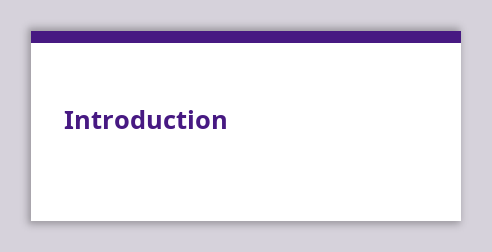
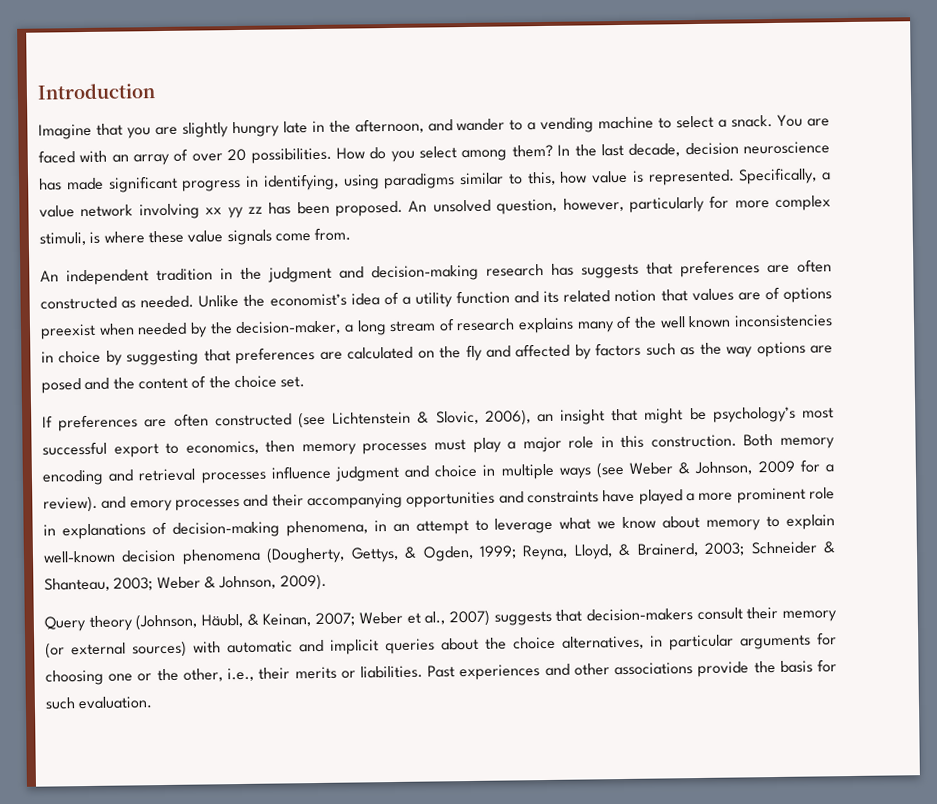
(228, 119) none -> [38,114,831,140] [38,141,830,166] [39,167,831,193] [39,195,831,220] [39,227,352,246] [40,259,832,286] [40,286,832,310] [40,314,833,340] [41,341,834,366] [41,375,306,394] [42,406,834,432] [42,434,835,458] [42,459,834,486] [43,487,836,513] [43,514,835,540] [43,541,837,565] [44,573,327,592] [44,606,837,632] [45,632,837,659] [45,659,837,686] [45,696,153,710] // Imagine that you are slightly hungry late in the afternoon, and wander to a vending machine to select a snack. You are faced with an array of over 20 possibilities. How do you select among them? In the last decade, decision neuroscience has made significant progress in identifying, using paradigms similar to this, how value is represented. Specifically, a value network involving xx yy zz has been proposed. An unsolved question, however, particularly for more complex stimuli, is where these value signals come from. // An independent tradition in the judgment and decision-making research has suggests that preferences are often constructed as needed. Unlike the economist’s idea of a utility function and its related notion that values are of options preexist when needed by the decision-maker, a long stream of research explains many of the well known inconsistencies in choice by suggesting that preferences are calculated on the fly and affected by factors such as the way options are posed and the content of the choice set. // If preferences are often constructed (see Lichtenstein & Slovic, 2006), an insight that might be psychology’s most successful export to economics, then memory processes must play a major role in this construction. Both memory encoding and retrieval processes influence judgment and choice in multiple ways (see Weber & Johnson, 2009 for a review). and emory processes and their accompanying opportunities and constraints have played a more prominent role in explanations of decision-making phenomena, in an attempt to leverage what we know about memory to explain well-known decision phenomena (Dougherty, Gettys, & Ogden, 1999; Reyna, Lloyd, & Brainerd, 2003; Schneider & Shanteau, 2003; Weber & Johnson, 2009). // Query theory (Johnson, Häubl, & Keinan, 2007; Weber et al., 2007) suggests that decision-makers consult their memory (or external sources) with automatic and implicit queries about the choice alternatives, in particular arguments for choosing one or the other, i.e., their merits or liabilities. Past experiences and other associations provide the basis for such evaluation.

